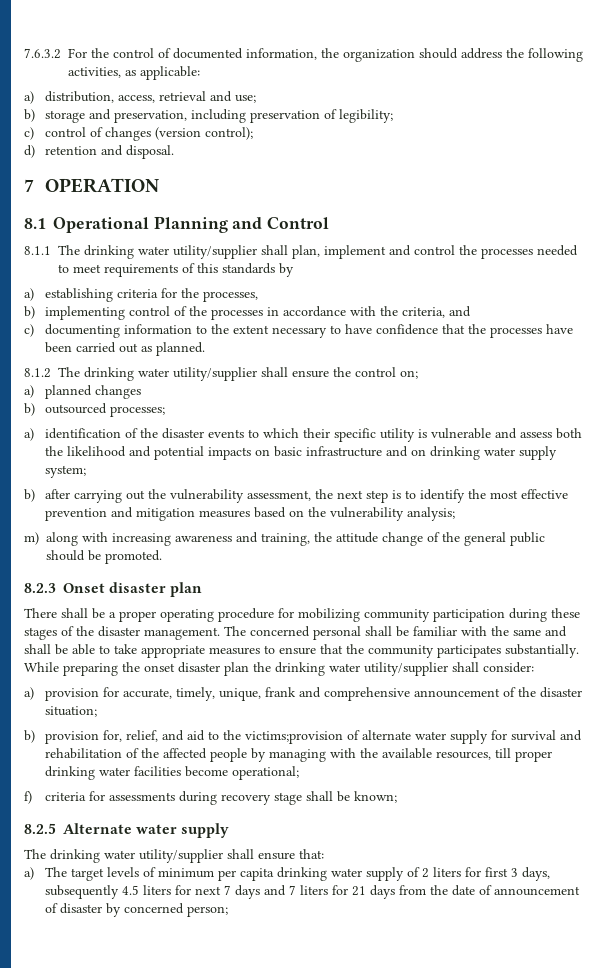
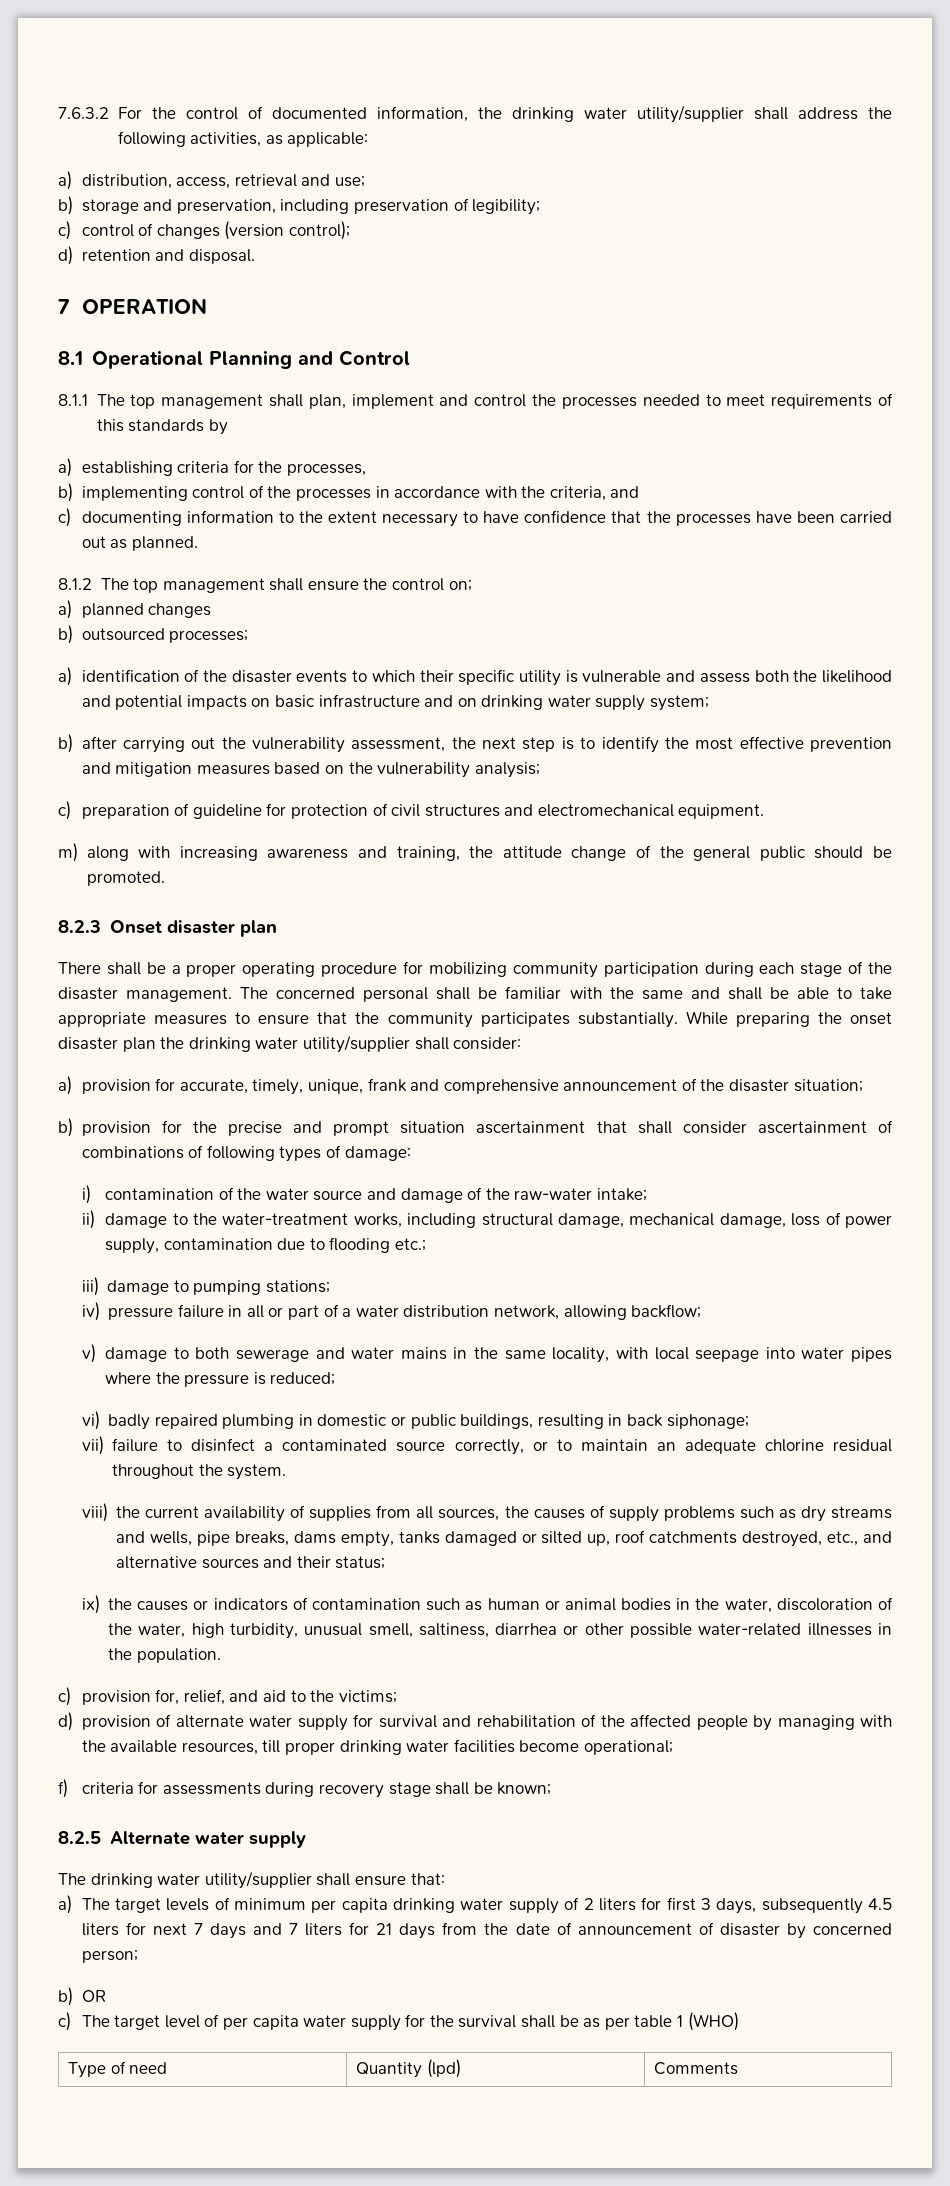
[343,48,458,62] organization should -> [511,105,788,123] drinking water utility/supplier shall
[84,245,257,259] drinking water utility/supplier -> [130,394,264,409] top management
[84,367,257,381] drinking water utility/supplier -> [133,578,265,593] top management
(456, 514) none -> [58,801,765,820] // c) preparation of guideline for protection of civil structures and electromechanical equipment.
[551,608,580,618] [24,627,57,640] these stages -> [759,962,843,977] each stage
(100, 737) none -> [161,1120,893,1136] [81,1145,411,1162] [81,1185,648,1204] [81,1210,892,1229] [105,1237,427,1254] [81,1277,330,1296] [81,1302,702,1321] [81,1344,892,1363] [105,1372,336,1387] [81,1411,749,1430] [81,1436,892,1455] [112,1464,287,1480] [81,1503,893,1522] [116,1530,893,1547] [116,1556,386,1569] [81,1595,893,1614] [108,1623,892,1639] [108,1648,221,1663] [58,1687,151,1706] for the precise and prompt situation ascertainment that shall consider ascertainment of combinations of following types of damage: // i) contamination of the water source and damage of the raw-water intake; // ii) damage to the water-treatment works, including structural damage, mechanical damage, loss of power supply, contamination due to flooding etc.; // iii) damage to pumping stations; // iv) pressure failure in all or part of a water distribution network, allowing backflow; // v) damage to both sewerage and water mains in the same locality, with local seepage into water pipes where the pressure is reduced; // vi) badly repaired plumbing in domestic or public buildings, resulting in back siphonage; // vii) failure to disinfect a contaminated source correctly, or to maintain an adequate chlorine residual throughout the system. // viii) the current availability of supplies from all sources, the causes of supply problems such as dry streams and wells, pipe breaks, dams empty, tanks damaged or silted up, roof catchments destroyed, etc., and alternative sources and their status; // ix) the causes or indicators of contamination such as human or animal bodies in the water, discoloration of the water, high turbidity, unusual smell, saltiness, diarrhea or other possible water-related illnesses in the population. // c) provision
[245,731,344,744] victims;provision -> [338,1690,397,1703] [58,1712,151,1731] victims; // d) provision
(229, 911) none -> [58,1987,106,2006] [58,2012,739,2031] [68,2061,168,2078] [356,2059,461,2078] [654,2062,739,2075] // b) OR // c) The target level of per capita water supply for the survival shall be as per table 1 (WHO) // Type of need | Quantity (lpd) | Comments

